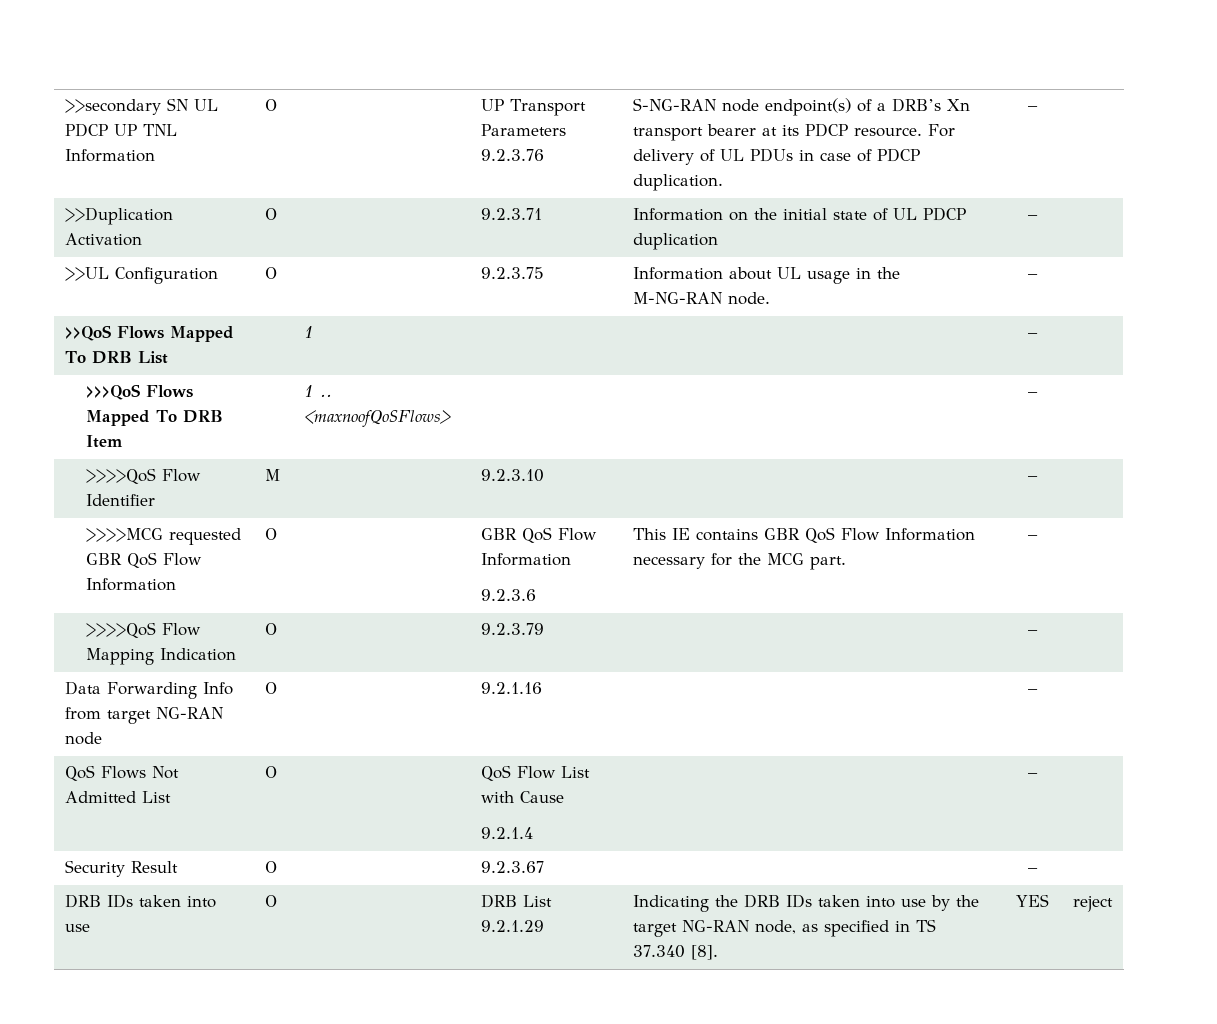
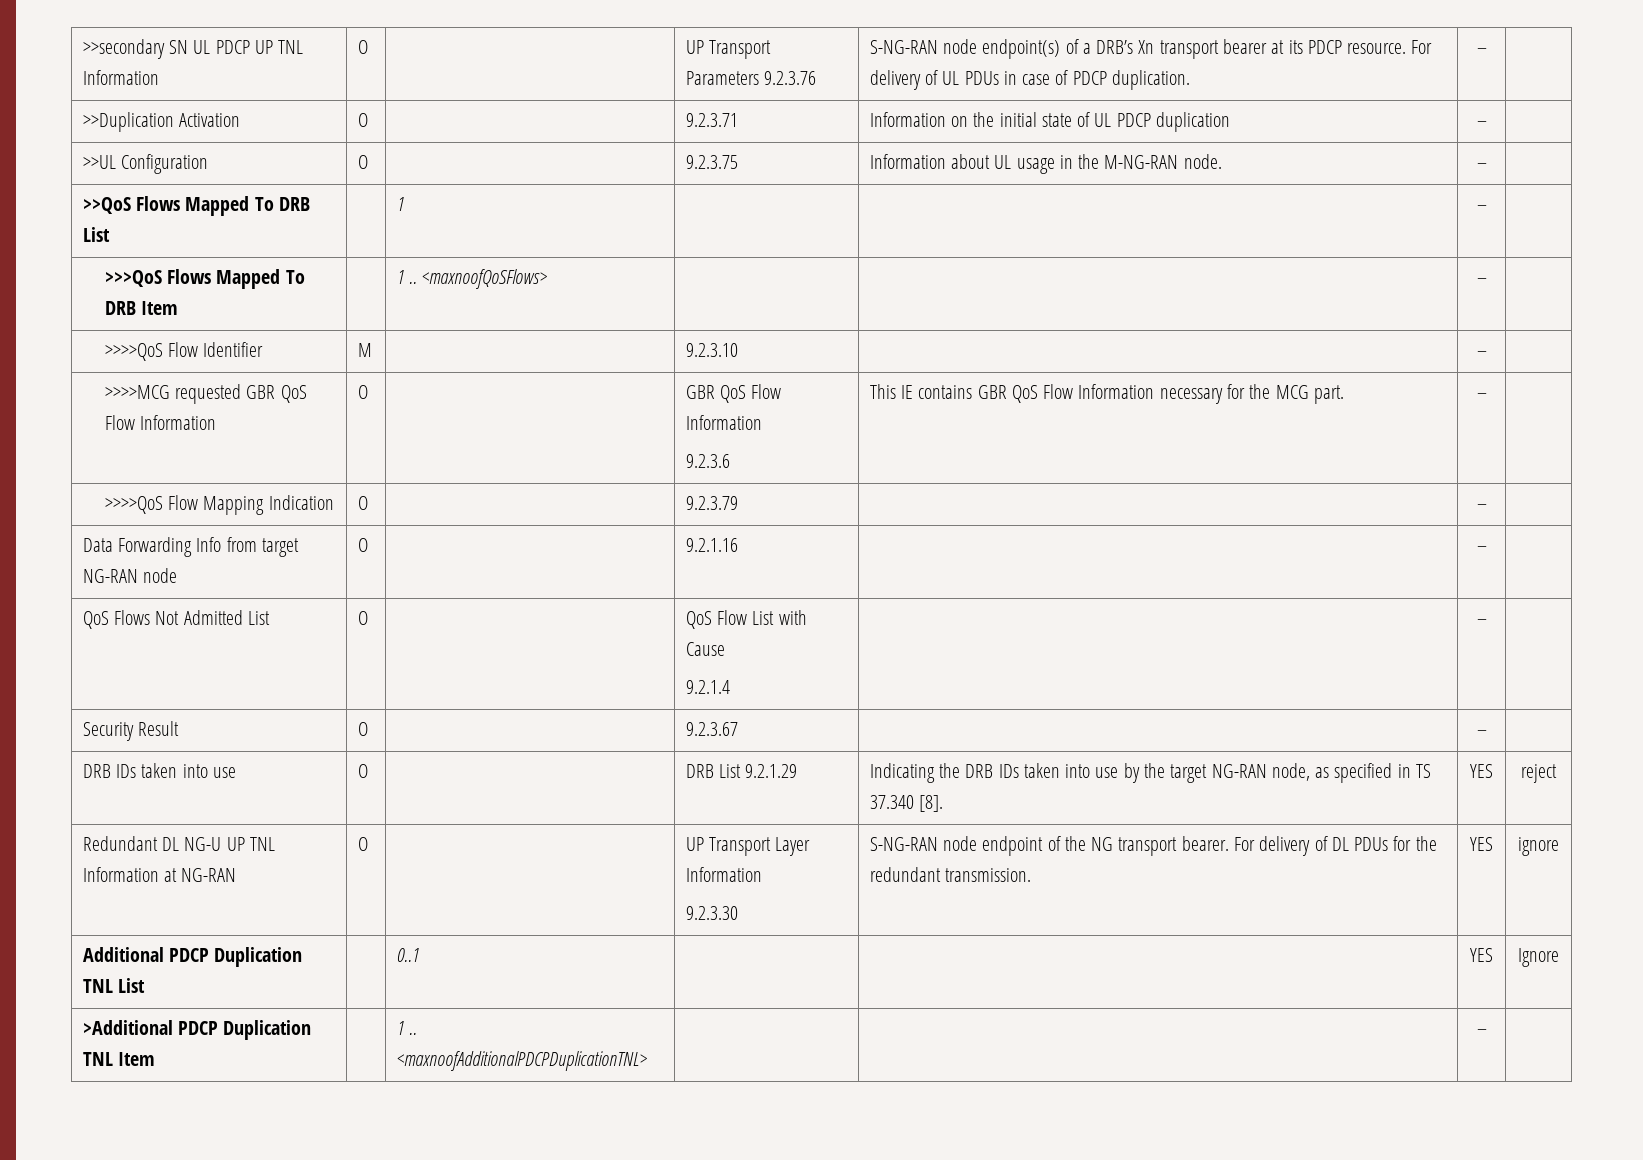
(1113, 904) none -> [82,836,275,851] [82,867,237,882] [357,837,368,851] [685,837,811,856] [685,867,762,882] [685,906,738,920] [869,836,1437,856] [869,867,1032,882] [1470,837,1493,851] [1518,837,1559,856] [82,947,303,967] [82,978,146,993] [396,948,419,962] [1470,948,1493,962] [1518,948,1559,967] [82,1020,312,1040] [82,1052,156,1066] [396,1021,418,1035] [396,1051,647,1071] [1476,1029,1487,1035] // Redundant DL NG-U UP TNL Information at NG-RAN | O | | UP Transport Layer Information // 9.2.3.30 | S-NG-RAN node endpoint of the NG transport bearer. For delivery of DL PDUs for the redundant transmission. | YES | ignore // Additional PDCP Duplication TNL List | | 0..1 | | | YES | Ignore // >Additional PDCP Duplication TNL Item | | 1 .. <maxnoofAdditionalPDCPDuplicationTNL> | | | – |

